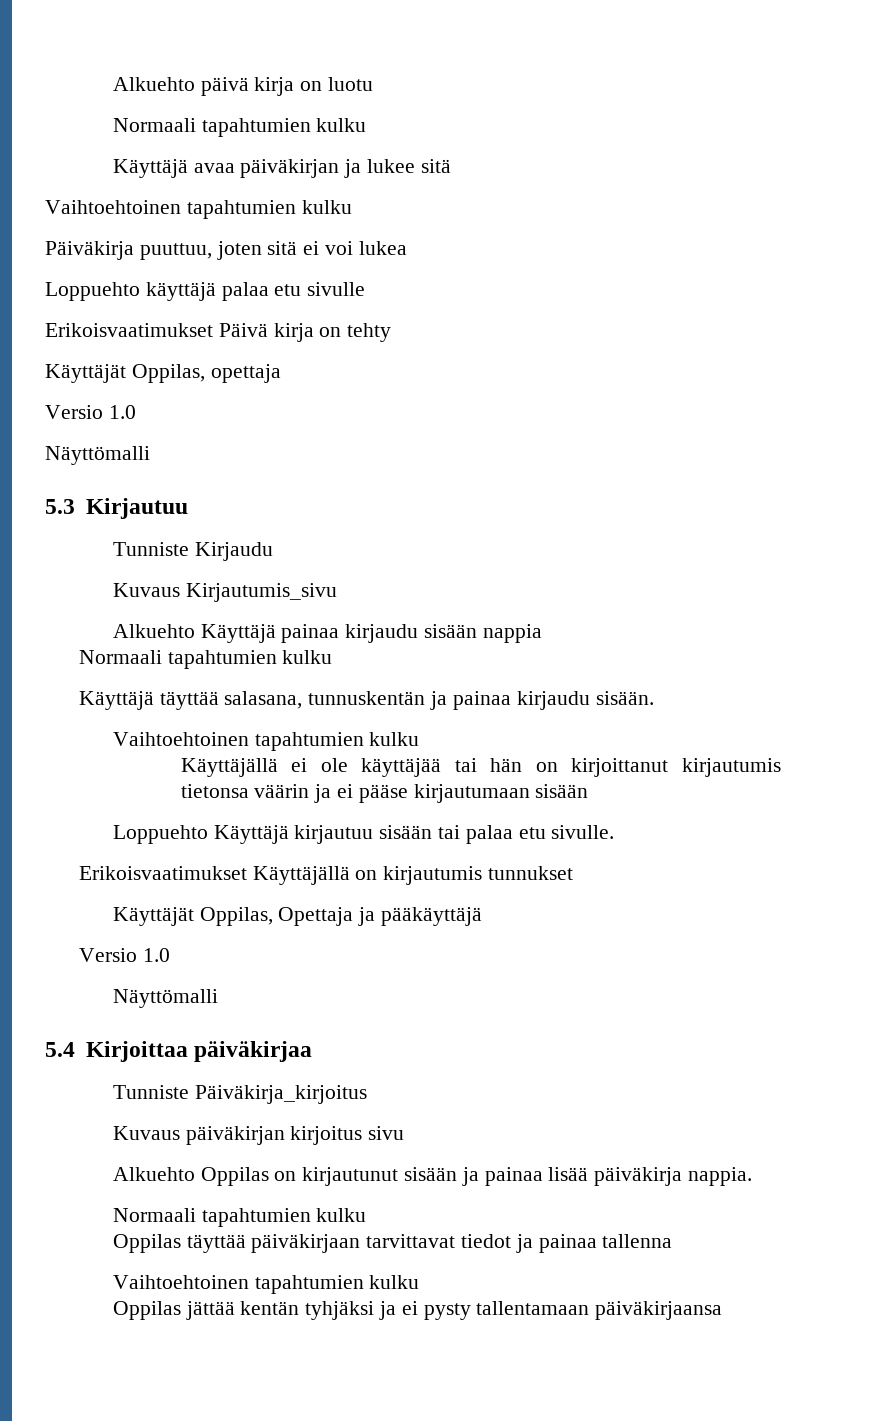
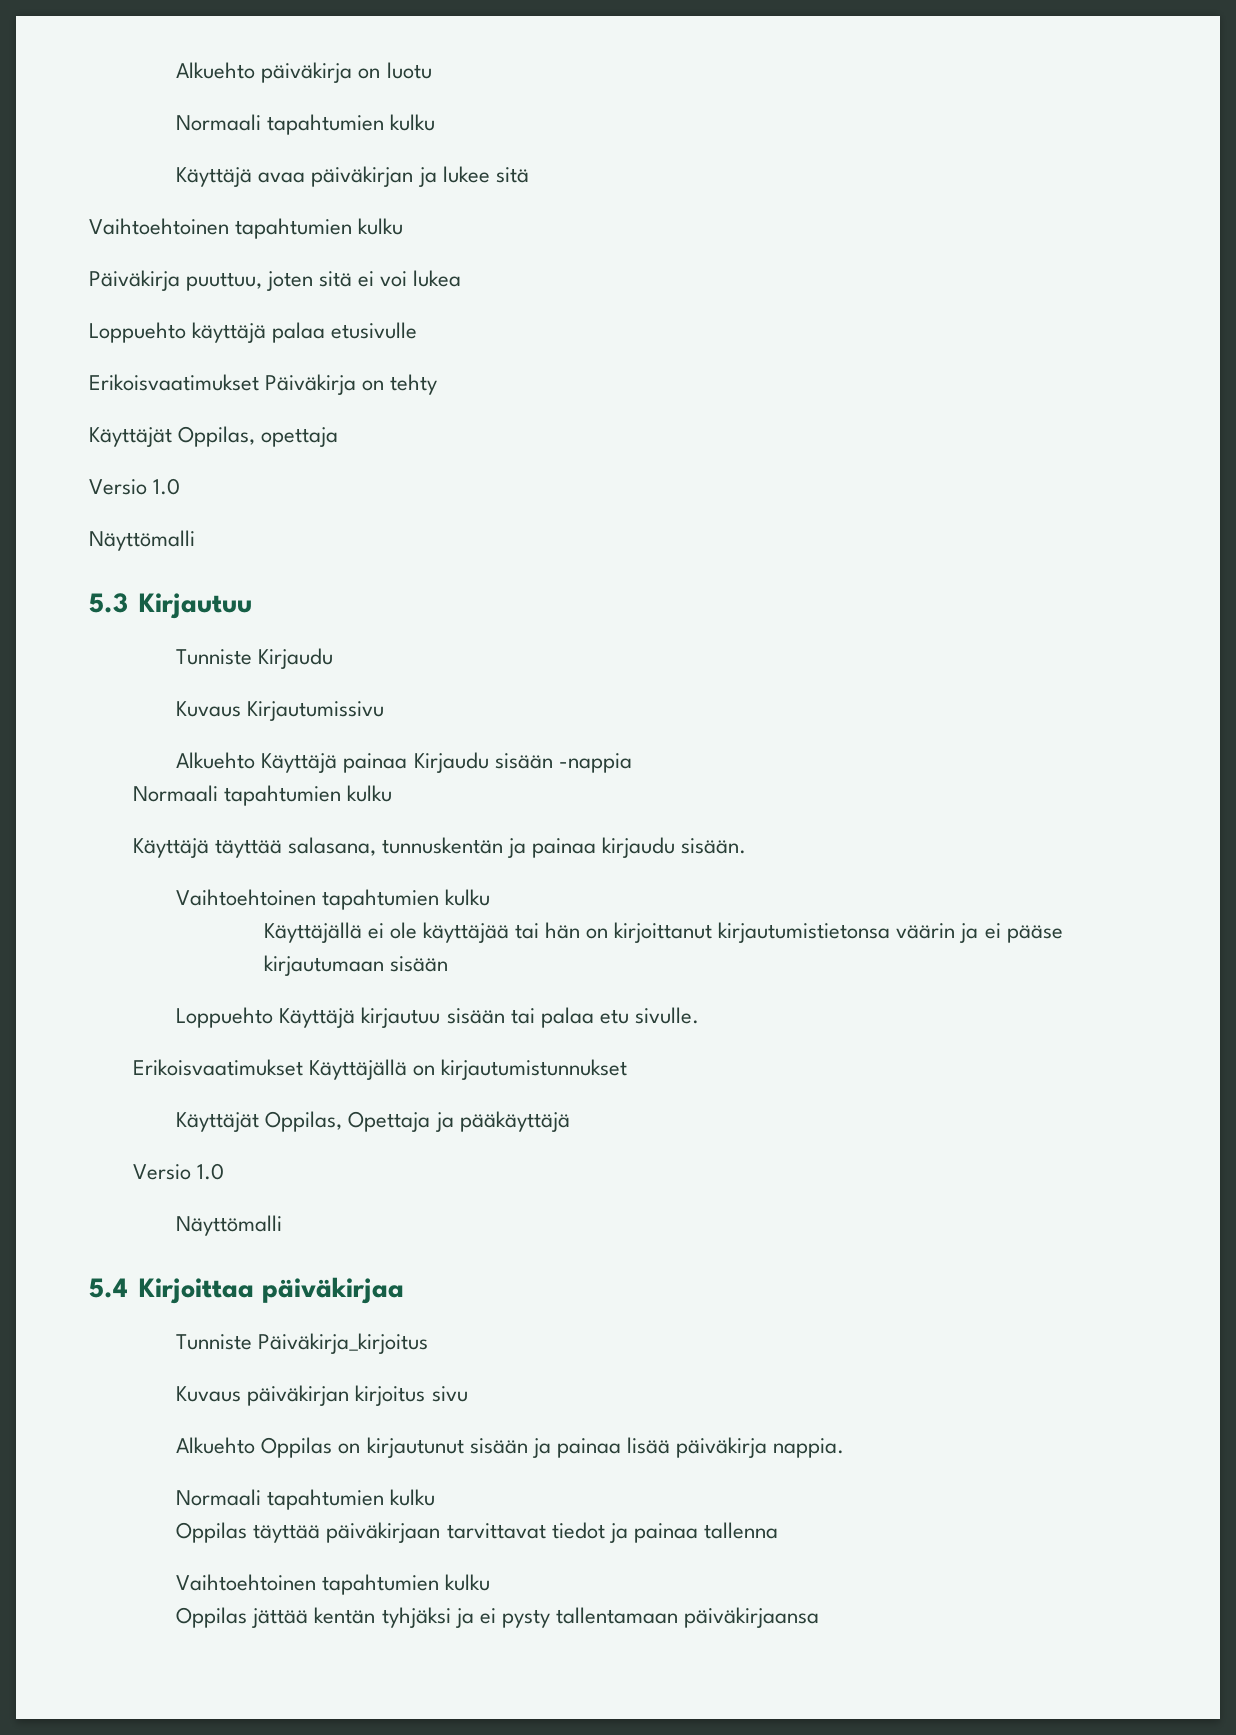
[112,77,295,96] Alkuehto päivä kirja -> [176,62,353,83] Alkuehto päiväkirja
[274,282,366,296] [45,323,314,342] etu sivulle // Erikoisvaatimukset Päivä kirja -> [331,322,418,339] [89,374,357,395] etusivulle // Erikoisvaatimukset Päiväkirja
[185,583,337,602] Kirjautumis_sivu -> [247,701,385,721] Kirjautumissivu
[345,624,542,643] kirjaudu sisään nappia -> [413,752,632,773] Kirjaudu sisään -nappia
[682,758,781,777] [180,784,249,798] kirjautumis tietonsa -> [718,922,891,943] kirjautumistietonsa
[383,866,574,885] kirjautumis tunnukset -> [440,1059,627,1080] kirjautumistunnukset

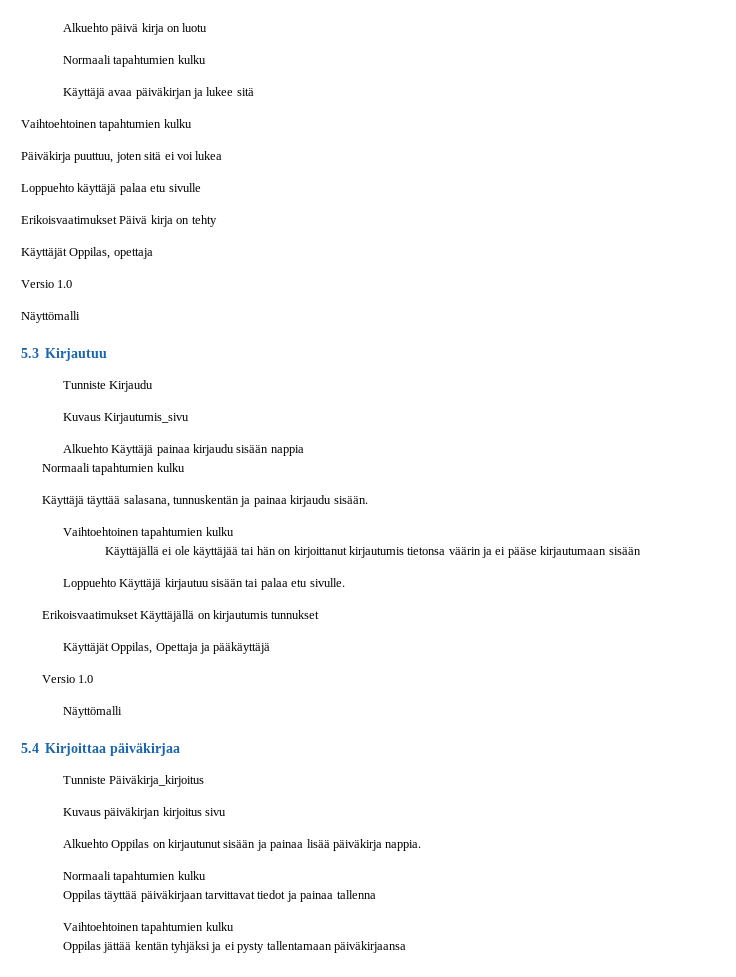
[176,62,353,83] Alkuehto päiväkirja -> [62,23,164,35] Alkuehto päivä kirja
[331,322,418,339] [89,374,357,395] etusivulle // Erikoisvaatimukset Päiväkirja -> [150,183,201,192] [21,215,173,227] etu sivulle // Erikoisvaatimukset Päivä kirja
[247,701,385,721] Kirjautumissivu -> [104,413,190,424] Kirjautumis_sivu
[413,752,632,773] Kirjaudu sisään -nappia -> [193,444,304,456] kirjaudu sisään nappia
[718,922,891,943] kirjautumistietonsa -> [348,546,446,558] kirjautumis tietonsa
[440,1059,627,1080] kirjautumistunnukset -> [213,610,320,622] kirjautumis tunnukset

